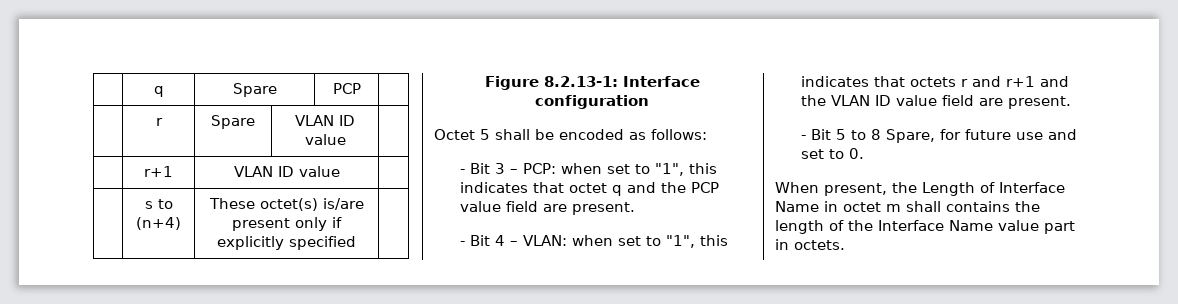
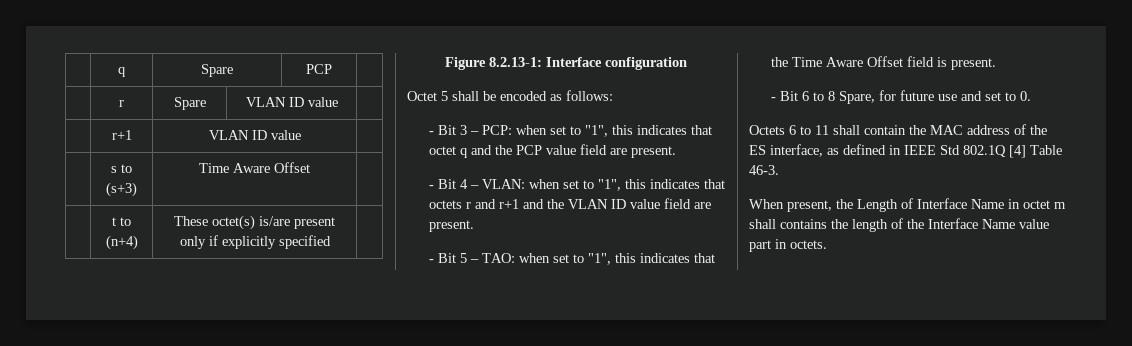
(173, 204) none -> [106,182,137,197] [199,162,310,173] [112,217,131,226] (s+3) | Time Aware Offset | // | t to
(847, 134) none -> [469,253,715,265] [770,56,996,70] [770,91,809,101] – TAO: when set to "1", this indicates that the Time Aware Offset field is present. // - Bit 6
(865, 153) none -> [749,124,1047,135] [749,144,1062,158] [749,165,779,175] // Octets 6 to 11 shall contain the MAC address of the ES interface, as defined in IEEE Std 802.1Q [4] Table 46-3.

